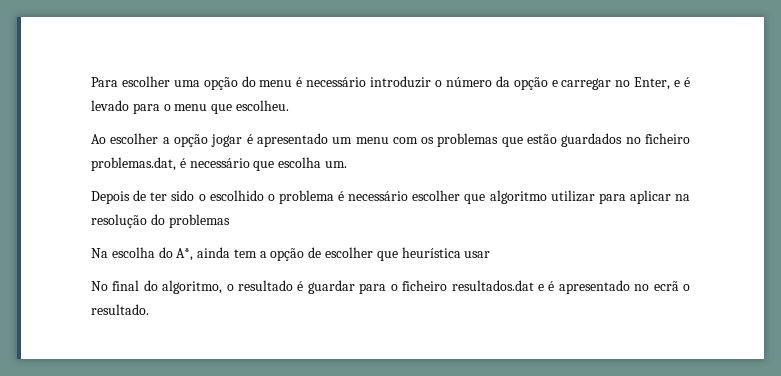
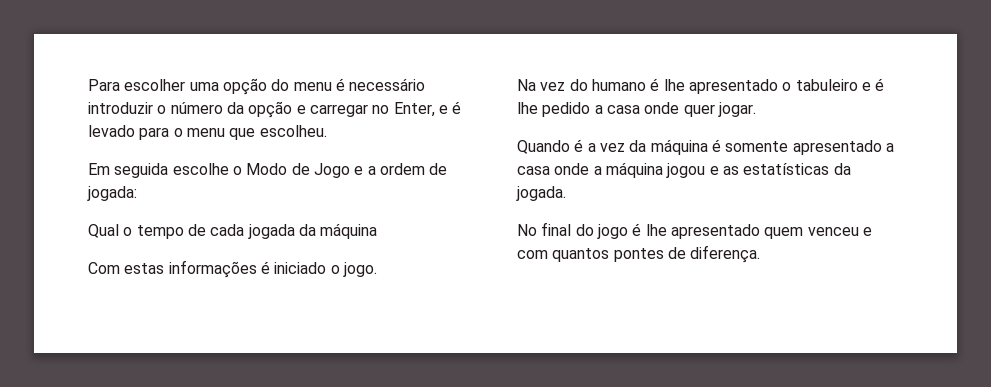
[91,133,690,147] [91,157,347,171] [91,190,690,204] [91,214,230,228] [91,247,491,261] [91,280,691,294] [91,304,149,315] Ao escolher a opção jogar é apresentado um menu com os problemas que estão guardados no ficheiro problemas.dat, é necessário que escolha um. // Depois de ter sido o escolhido o problema é necessário escolher que algoritmo utilizar para aplicar na resolução do problemas // Na escolha do A*, ainda tem a opção de escolher que heurística usar // No final do algoritmo, o resultado é guardar para o ficheiro resultados.dat e é apresentado no ecrã o resultado. -> [88,163,448,178] [87,186,137,201] [88,223,378,239] [88,260,377,278] [517,78,885,94] [517,102,756,117] [517,139,894,155] [517,162,851,178] [516,186,566,201] [517,222,872,239] [517,245,761,263] Em seguida escolhe o Modo de Jogo e a ordem de jogada: // Qual o tempo de cada jogada da máquina // Com estas informações é iniciado o jogo. // Na vez do humano é lhe apresentado o tabuleiro e é lhe pedido a casa onde quer jogar. // Quando é a vez da máquina é somente apresentado a casa onde a máquina jogou e as estatísticas da jogada. // No final do jogo é lhe apresentado quem venceu e com quantos pontes de diferença.

